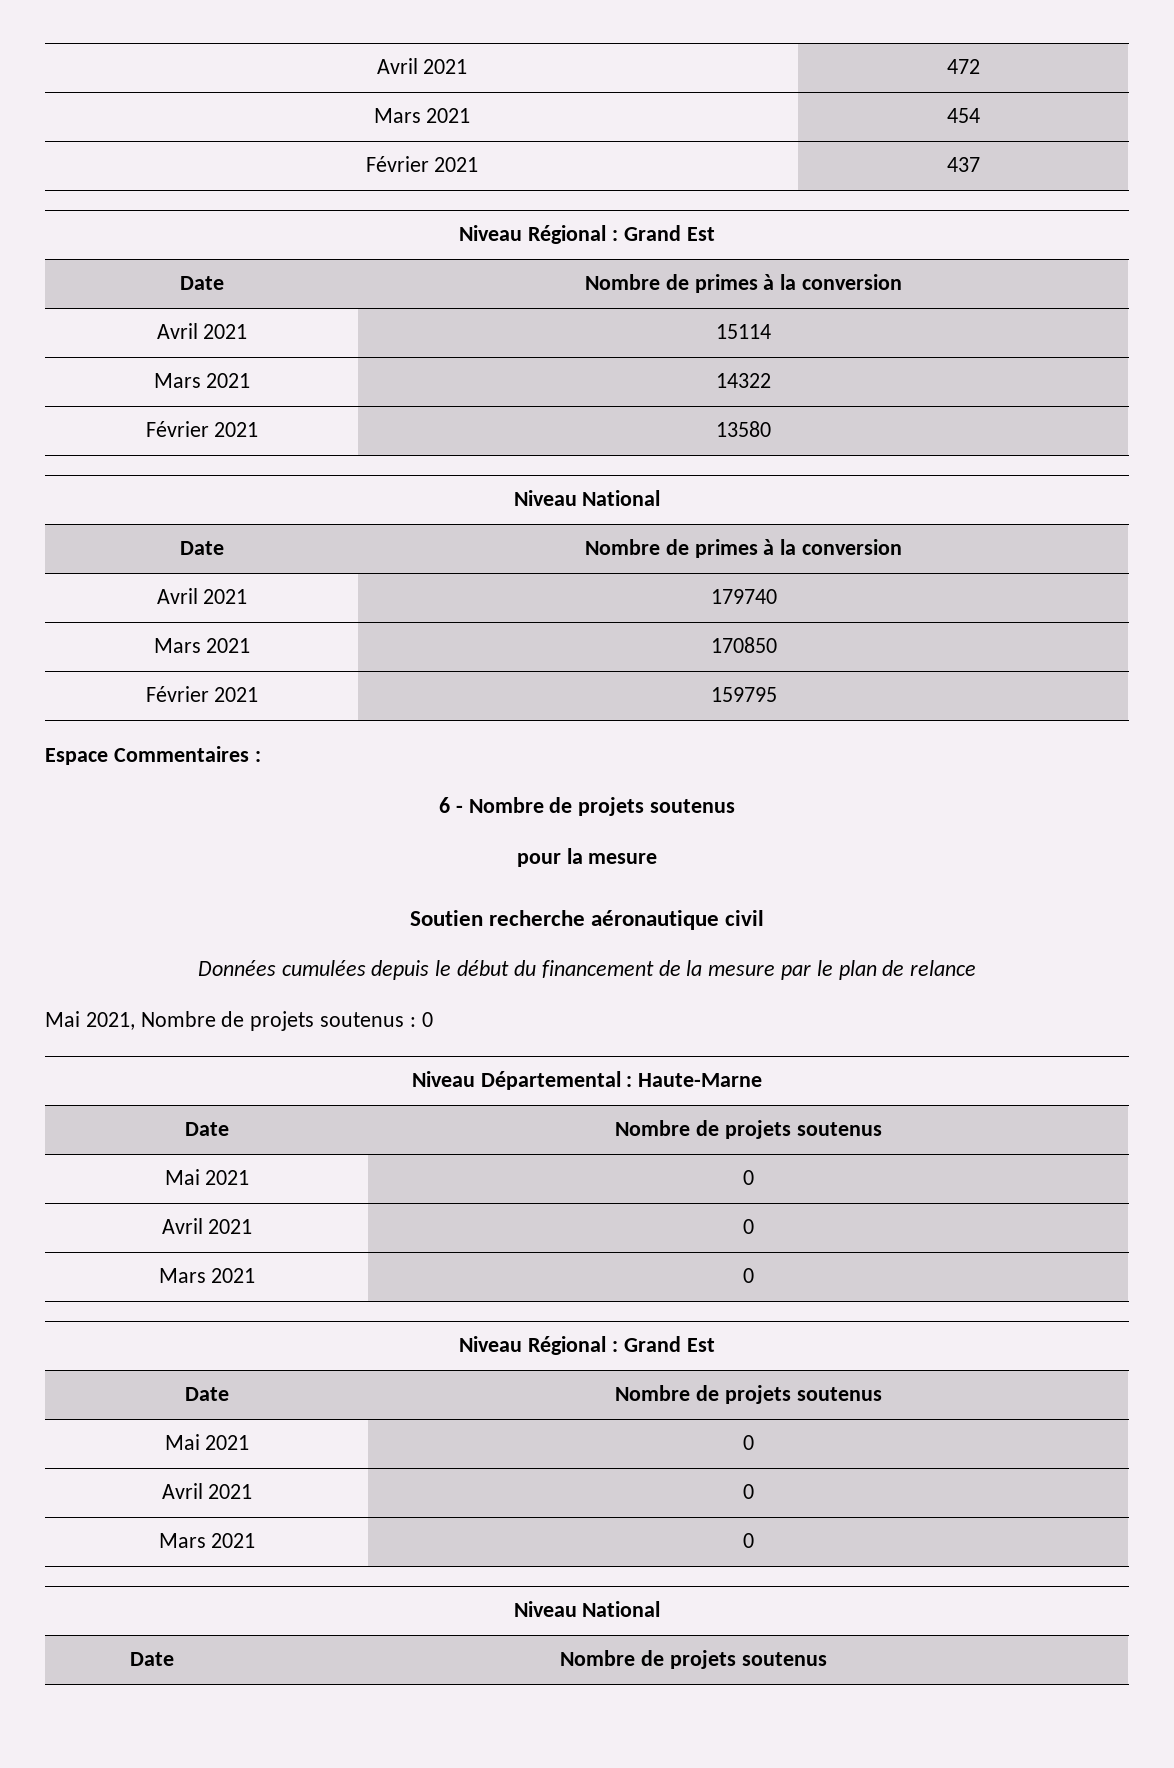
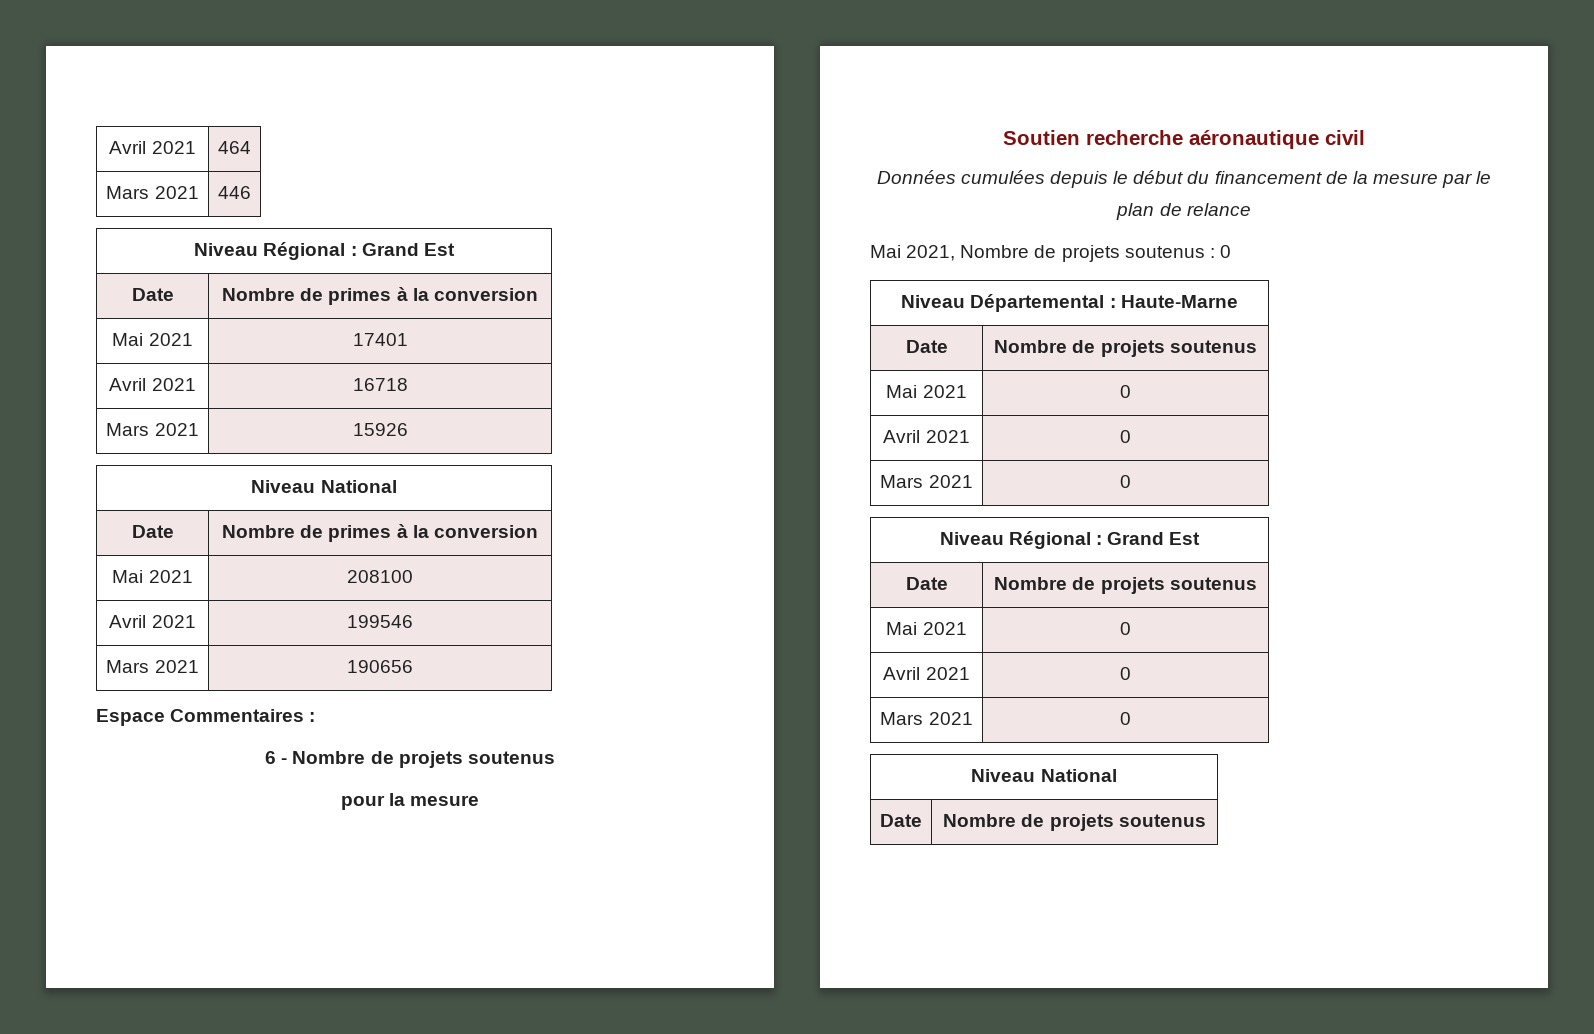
[376,58,468,74] [947,59,980,74] [373,108,471,123] [947,108,980,123] [365,156,479,172] [947,157,980,172] Avril 2021 | 472 // Mars 2021 | 454 // Février 2021 | 437 -> [109,141,196,154] [218,141,251,154] [106,186,199,199] [218,186,251,199] Avril 2021 | 464 // Mars 2021 | 446
[156,323,248,339] [716,324,771,339] [153,373,251,388] [716,373,771,388] [145,421,259,437] [716,421,771,437] // Avril 2021 | 15114 // Mars 2021 | 14322 // Février 2021 | 13580 -> [112,333,193,346] [352,333,408,346] [109,378,196,391] [352,378,408,391] [106,423,199,436] [352,423,408,436] // Mai 2021 | 17401 // Avril 2021 | 16718 // Mars 2021 | 15926
[156,588,248,604] [710,589,777,604] [153,638,251,653] [710,637,777,653] [145,686,259,702] [710,687,777,702] // Avril 2021 | 179740 // Mars 2021 | 170850 // Février 2021 | 159795 -> [112,570,193,583] [347,570,413,583] [109,615,196,628] [347,615,413,628] [106,660,199,673] [347,660,413,673] // Mai 2021 | 208100 // Avril 2021 | 199546 // Mars 2021 | 190656

